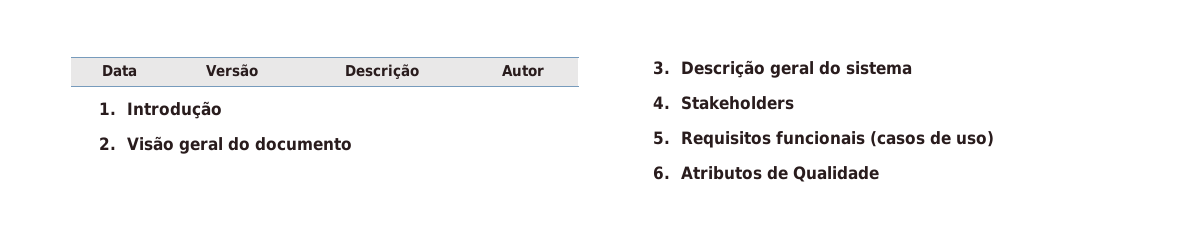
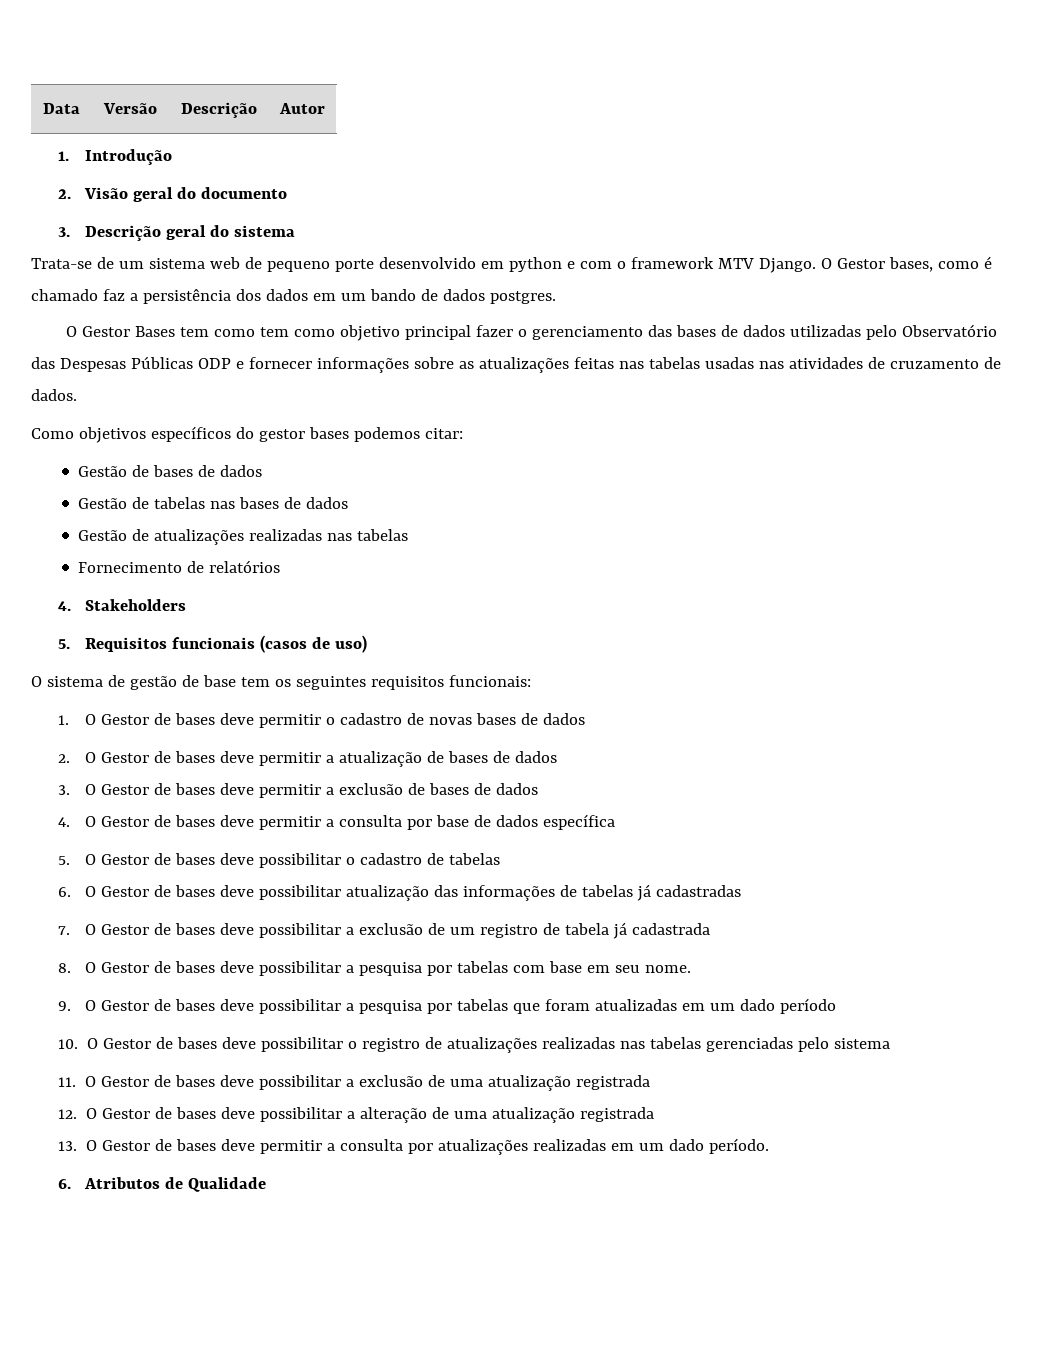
(913, 68) none -> [31,256,992,273] [31,289,556,304] [65,324,997,341] [31,356,1001,373] [31,389,77,401] [31,426,463,443] [78,465,263,477] [78,497,349,509] [78,529,409,545] [78,560,281,573] // Trata-se de um sistema web de pequeno porte desenvolvido em python e com o framework MTV Django. O Gestor bases, como é chamado faz a persistência dos dados em um bando de dados postgres. // O Gestor Bases tem como tem como objetivo principal fazer o gerenciamento das bases de dados utilizadas pelo Observatório das Despesas Públicas ODP e fornecer informações sobre as atualizações feitas nas tabelas usadas nas atividades de cruzamento de dados. // Como objetivos específicos do gestor bases podemos citar: // Gestão de bases de dados // Gestão de tabelas nas bases de dados // Gestão de atualizações realizadas nas tabelas // Fornecimento de relatórios
(995, 139) none -> [31,675,531,690] [58,713,586,728] [58,751,558,767] [58,783,539,798] [58,814,616,830] [58,853,501,868] [58,884,742,901] [58,922,711,939] [58,961,692,976] [58,998,837,1014] [58,1037,891,1053] [58,1075,651,1091] [58,1107,655,1123] [58,1138,770,1155] // O sistema de gestão de base tem os seguintes requisitos funcionais: // 1. O Gestor de bases deve permitir o cadastro de novas bases de dados // 2. O Gestor de bases deve permitir a atualização de bases de dados // 3. O Gestor de bases deve permitir a exclusão de bases de dados // 4. O Gestor de bases deve permitir a consulta por base de dados específica // 5. O Gestor de bases deve possibilitar o cadastro de tabelas // 6. O Gestor de bases deve possibilitar atualização das informações de tabelas já cadastradas // 7. O Gestor de bases deve possibilitar a exclusão de um registro de tabela já cadastrada // 8. O Gestor de bases deve possibilitar a pesquisa por tabelas com base em seu nome. // 9. O Gestor de bases deve possibilitar a pesquisa por tabelas que foram atualizadas em um dado período // 10. O Gestor de bases deve possibilitar o registro de atualizações realizadas nas tabelas gerenciadas pelo sistema // 11. O Gestor de bases deve possibilitar a exclusão de uma atualização registrada // 12. O Gestor de bases deve possibilitar a alteração de uma atualização registrada // 13. O Gestor de bases deve permitir a consulta por atualizações realizadas em um dado período.

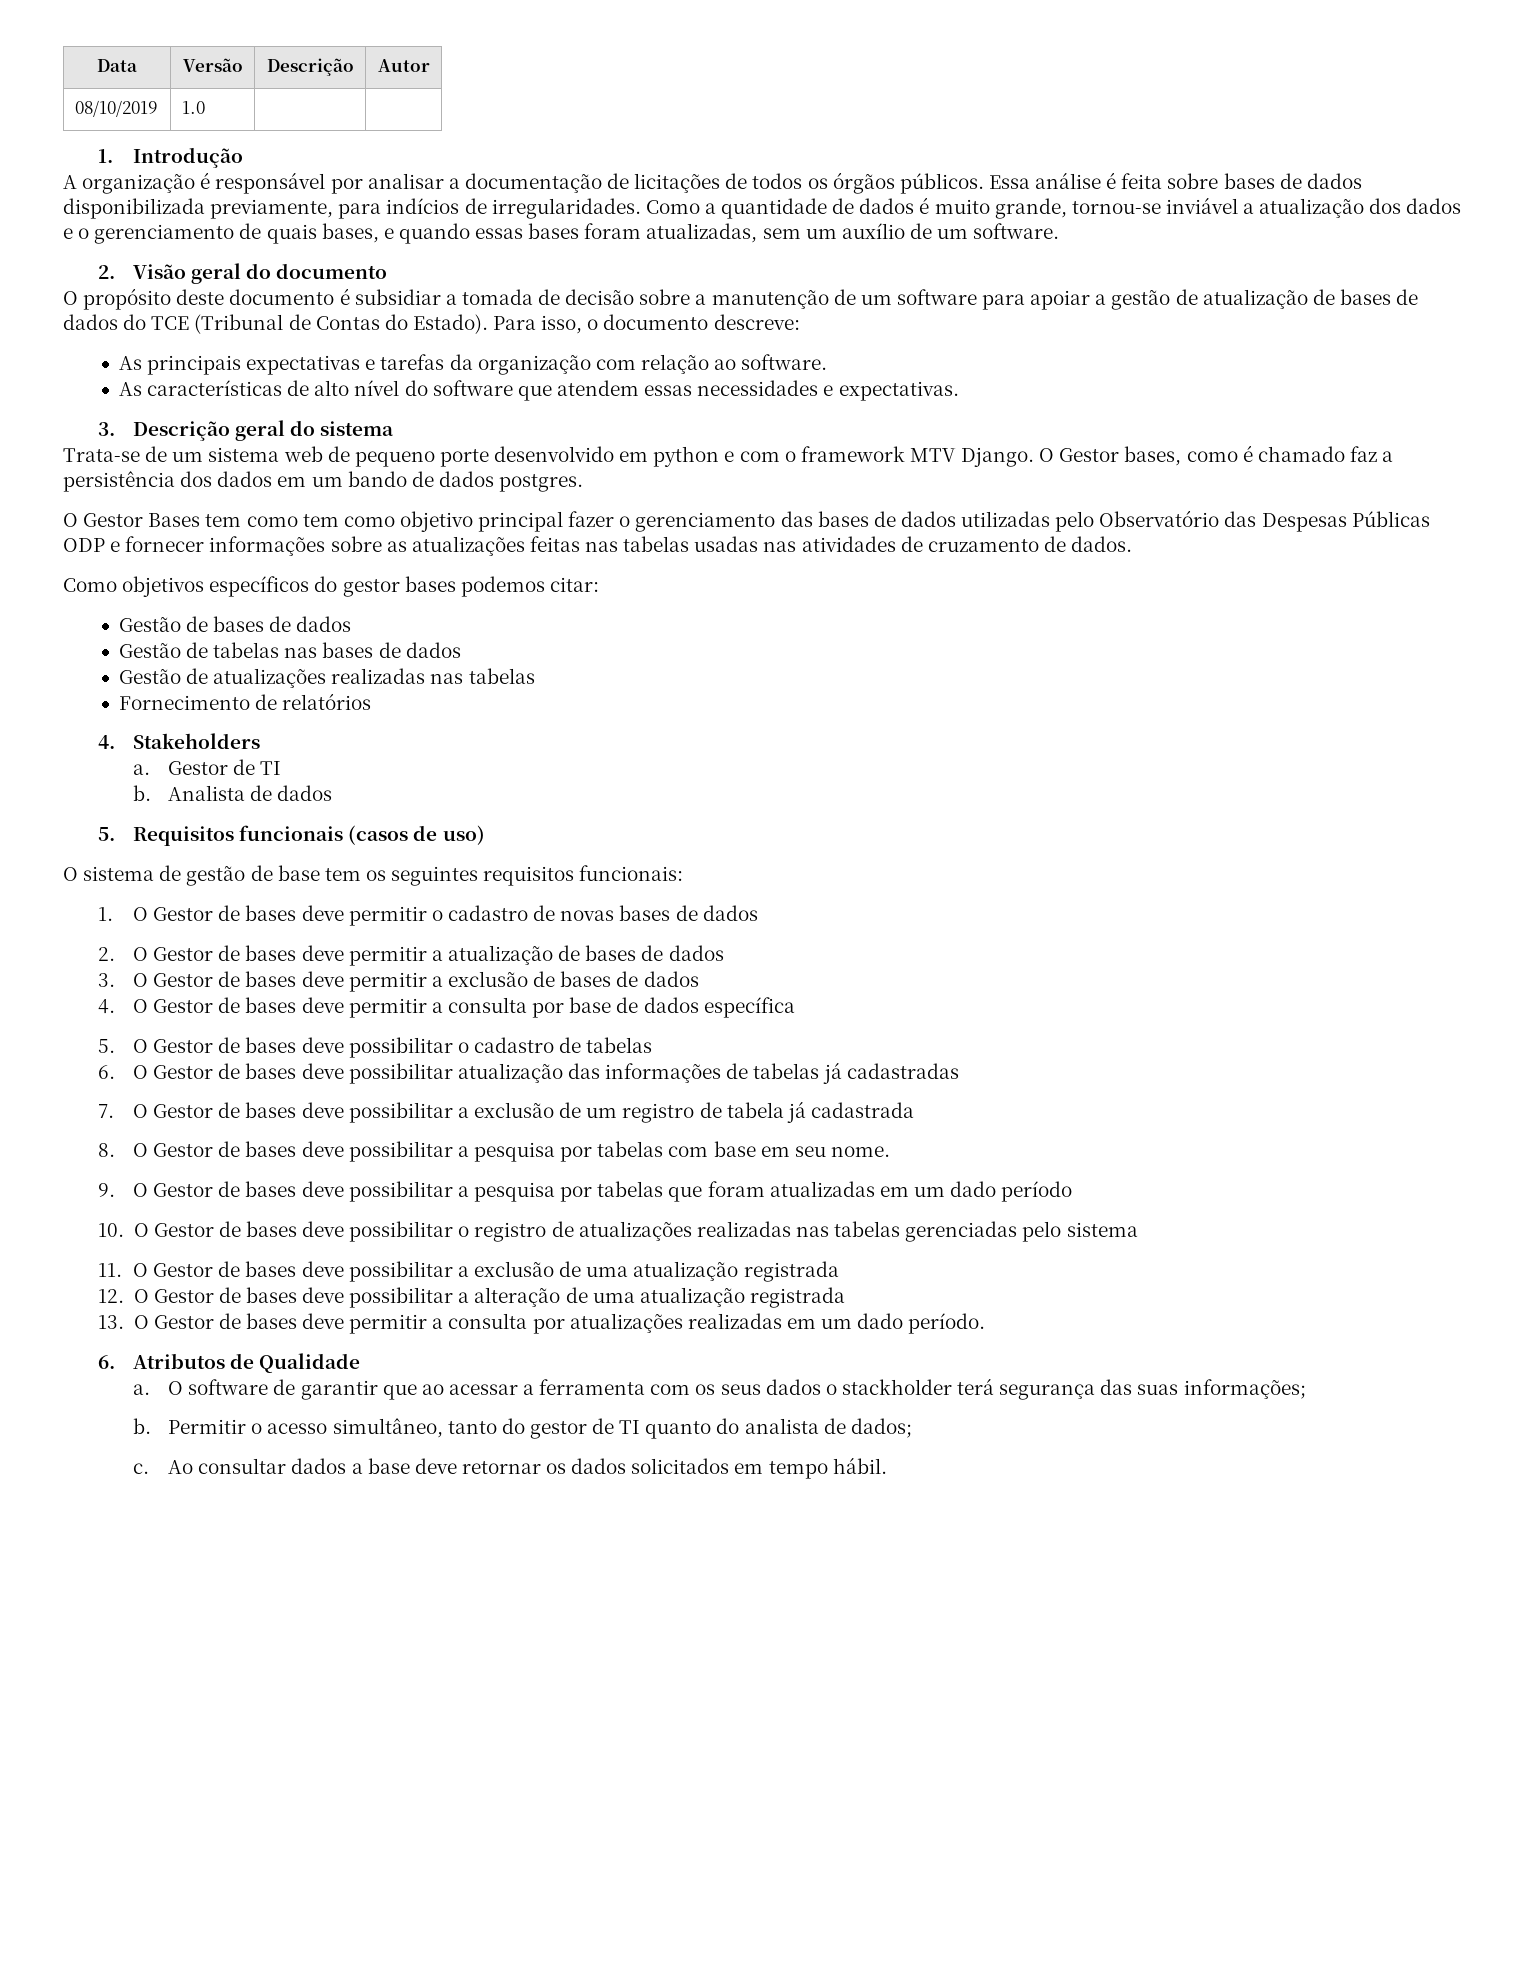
(325, 108) none -> [74,100,158,117] [181,101,205,114] // 08/10/2019 | 1.0 | |
(173, 157) none -> [63,172,1362,194] [63,197,1462,219] [63,223,1060,244] // A organização é responsável por analisar a documentação de licitações de todos os órgãos públicos. Essa análise é feita sobre bases de dados disponibilizada previamente, para indícios de irregularidades. Como a quantidade de dados é muito grande, tornou-se inviável a atualização dos dados e o gerenciamento de quais bases, e quando essas bases foram atualizadas, sem um auxílio de um software.
(288, 193) none -> [63,288,1419,310] [63,314,800,334] [118,354,828,375] [118,380,959,401] // O propósito deste documento é subsidiar a tomada de decisão sobre a manutenção de um software para apoiar a gestão de atualização de bases de dados do TCE (Tribunal de Contas do Estado). Para isso, o documento descreve: // As principais expectativas e tarefas da organização com relação ao software. // As características de alto nível do software que atendem essas necessidades e expectativas.
(187, 605) none -> [133,759,282,775] [133,785,333,801] // a. Gestor de TI // b. Analista de dados
(267, 1184) none -> [133,1378,1306,1400] [133,1418,912,1439] [133,1457,887,1479] // a. O software de garantir que ao acessar a ferramenta com os seus dados o stackholder terá segurança das suas informações; // b. Permitir o acesso simultâneo, tanto do gestor de TI quanto do analista de dados; // c. Ao consultar dados a base deve retornar os dados solicitados em tempo hábil.

